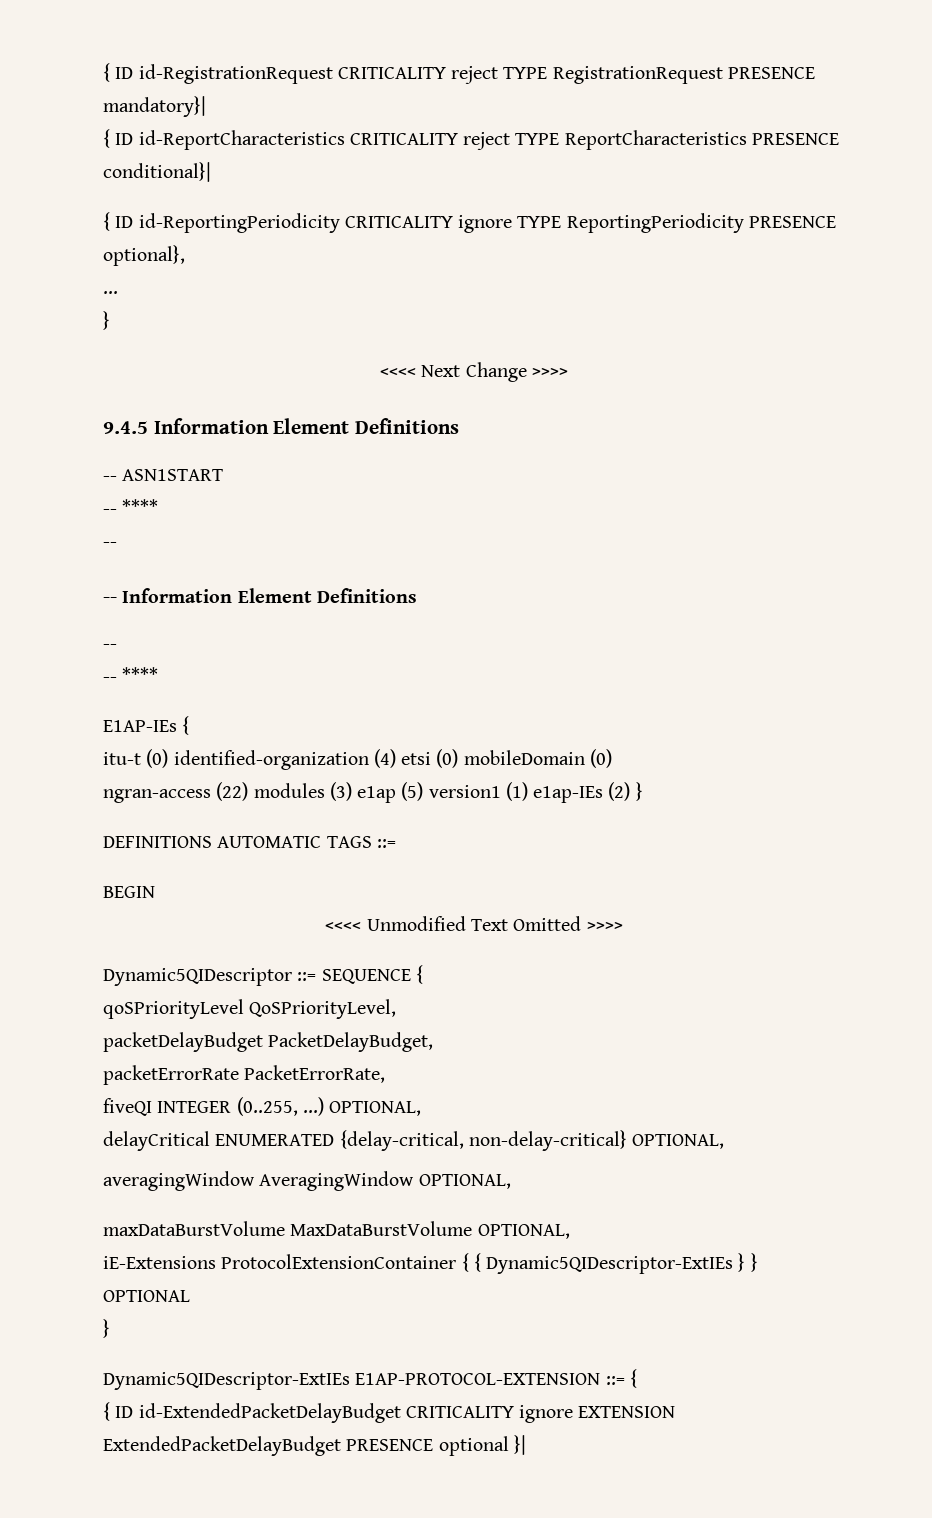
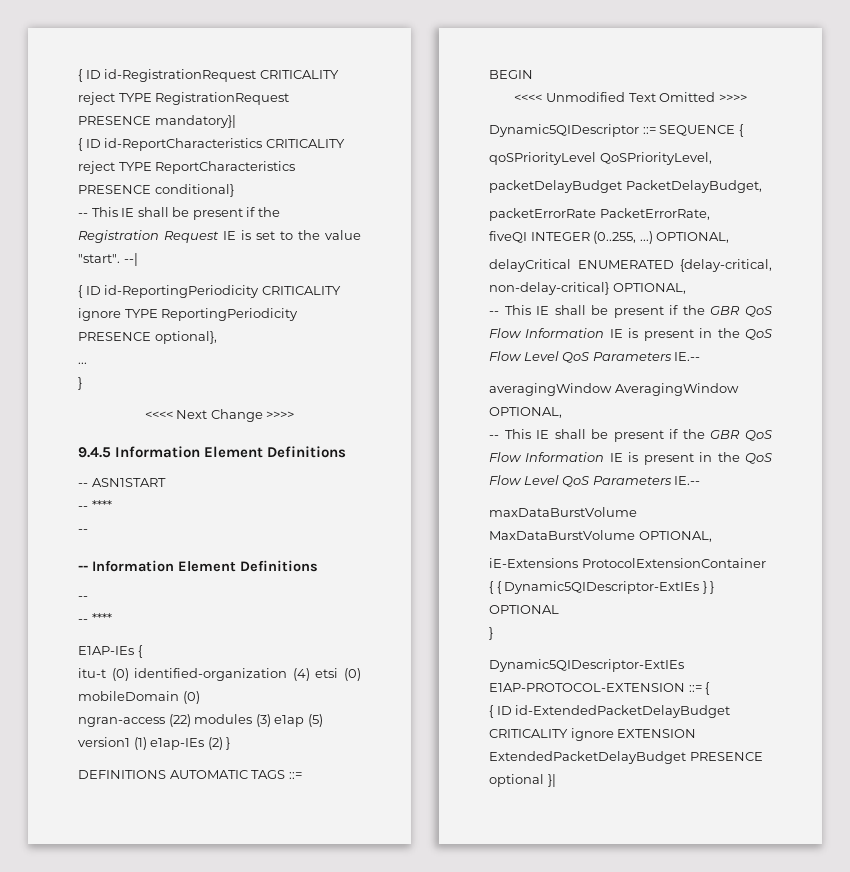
[103,162,211,182] conditional}| -> [154,184,234,197] [78,207,280,220] [78,230,361,243] [78,253,138,266] conditional} // -- This IE shall be present if the Registration Request IE is set to the value "start". --|
[103,1171,511,1191] averagingWindow AveragingWindow OPTIONAL, -> [489,305,772,318] [489,328,772,341] [489,351,701,363] [489,383,739,396] [489,407,562,418] [489,429,772,442] [489,452,772,465] [489,475,701,487] -- This IE shall be present if the GBR QoS Flow Information IE is present in the QoS Flow Level QoS Parameters IE.-- // averagingWindow AveragingWindow OPTIONAL, // -- This IE shall be present if the GBR QoS Flow Information IE is present in the QoS Flow Level QoS Parameters IE.--

